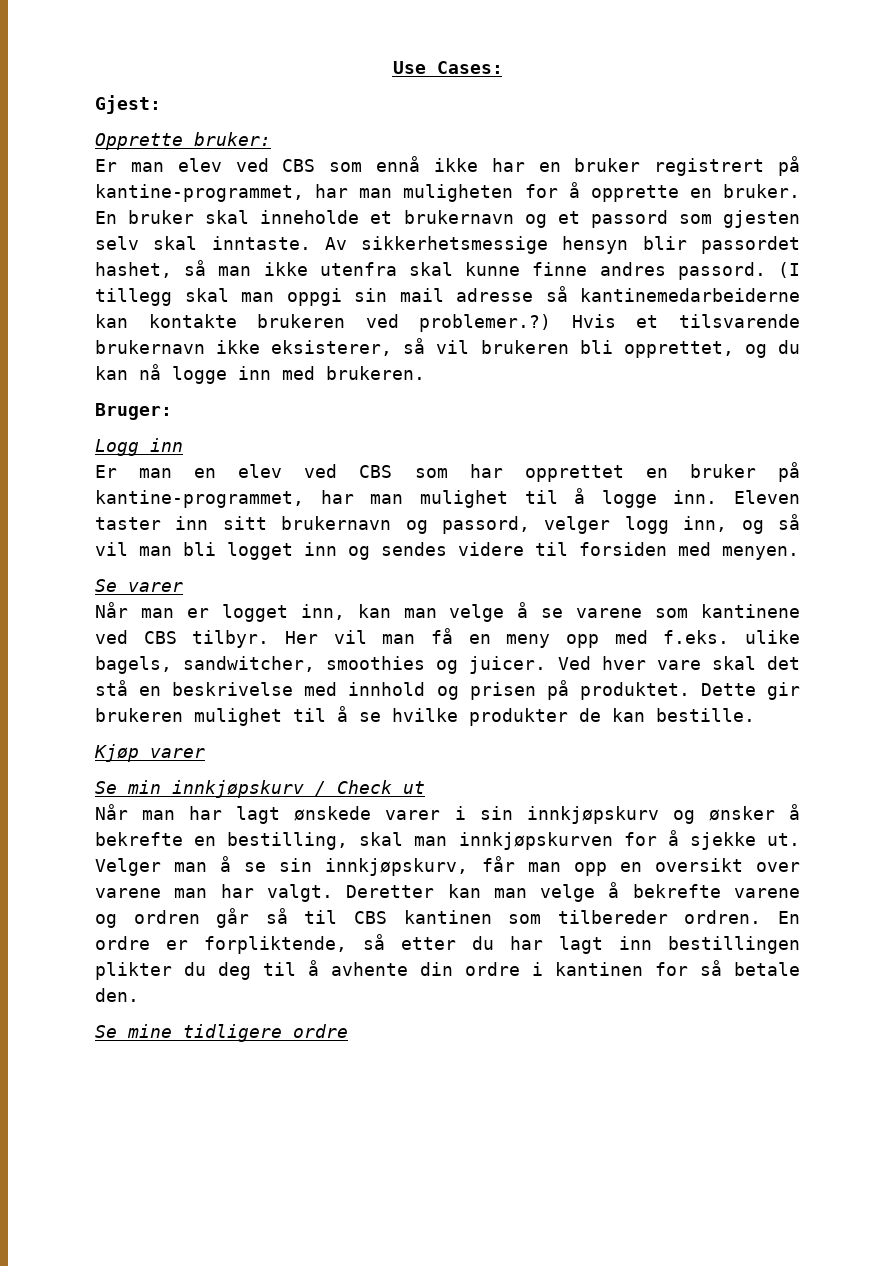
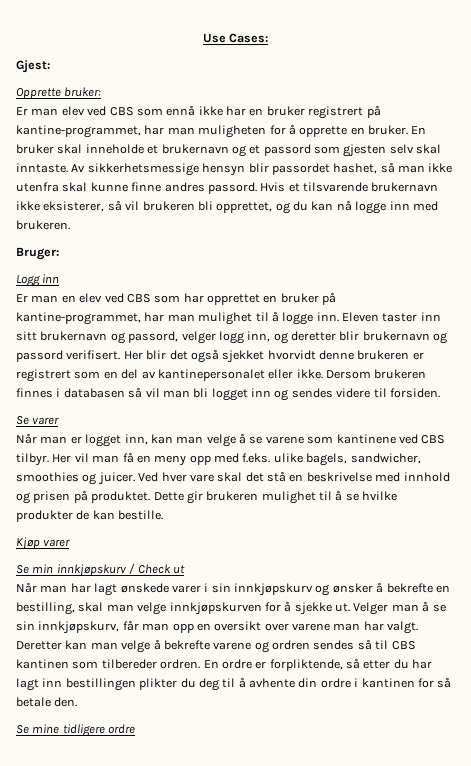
[778,262,800,278] [95,286,800,306] [95,314,552,332] (I tillegg skal man oppgi sin mail adresse så kantinemedarbeiderne kan kontakte brukeren ved problemer.?) -> (257, 188) none
(764, 527) none -> [291,331,448,344] [16,349,424,363] [16,369,427,382] [16,388,125,398] deretter blir brukernavn og passord verifisert. Her blir det også sjekket hvorvidt denne brukeren er registrert som en del av kantinepersonalet eller ikke. Dersom brukeren finnes i databasen
[579,542,799,560] forsiden med menyen. -> [389,388,440,398] forsiden.
[183,656,316,672] sandwitcher, -> [350,453,421,464] sandwicher,
(448, 841) none -> [137,602,167,615] velge
[216,908,250,928] går -> [313,640,355,650] sendes

